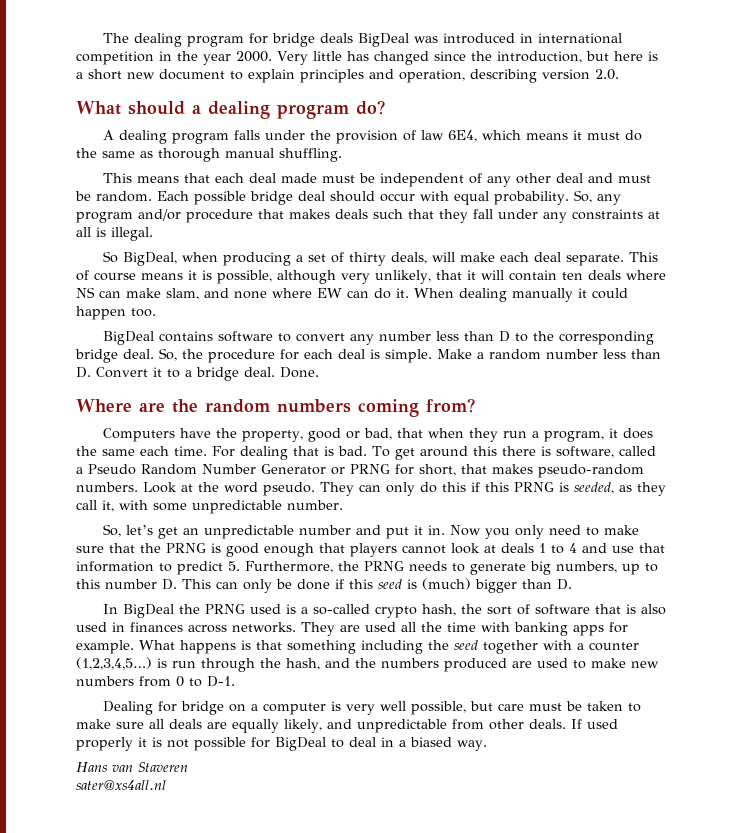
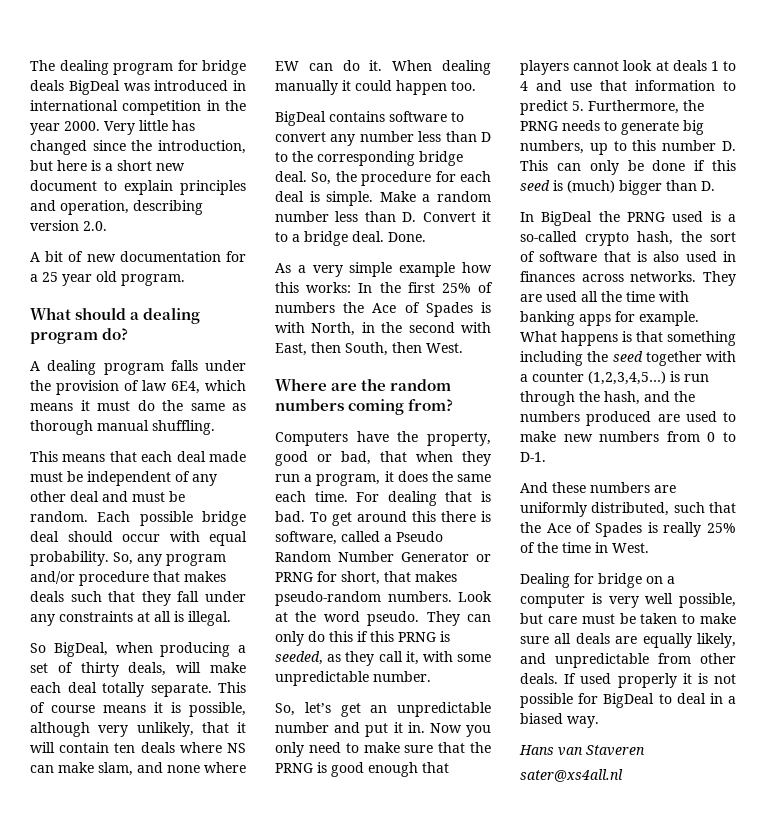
(619, 74) none -> [30,251,246,262] [30,271,185,286] // A bit of new documentation for a 25 year old program.
(562, 257) none -> [102,682,144,697] totally
(319, 372) none -> [275,262,492,277] [275,282,493,293] [275,302,491,317] [275,322,491,336] [275,342,463,356] // As a very simple example how this works: In the first 25% of numbers the Ace of Spades is with North, in the second with East, then South, then West.
(235, 681) none -> [520,482,676,493] [520,502,736,517] [520,522,736,537] [520,542,649,553] // And these numbers are uniformly distributed, such that the Ace of Spades is really 25% of the time in West.

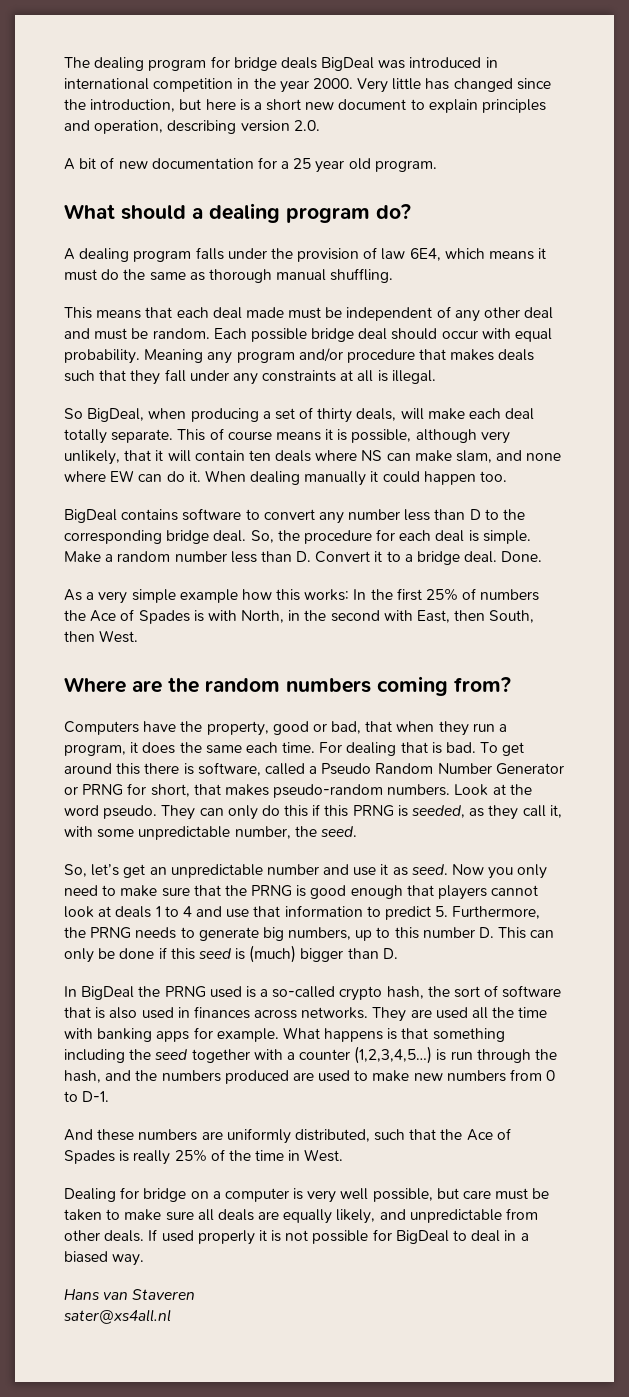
[113,552,133,565] So, -> [144,349,204,363] Meaning
[373,671,431,682] number. -> [234,826,357,839] number, the seed.
[365,722,425,737] put it in. -> [353,864,448,876] use it as seed.

